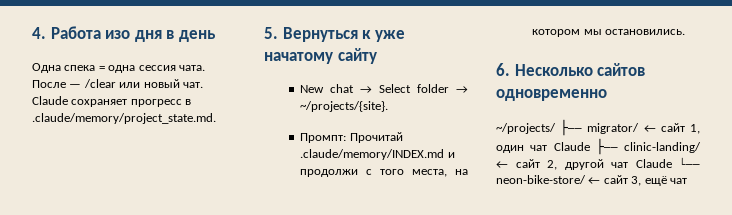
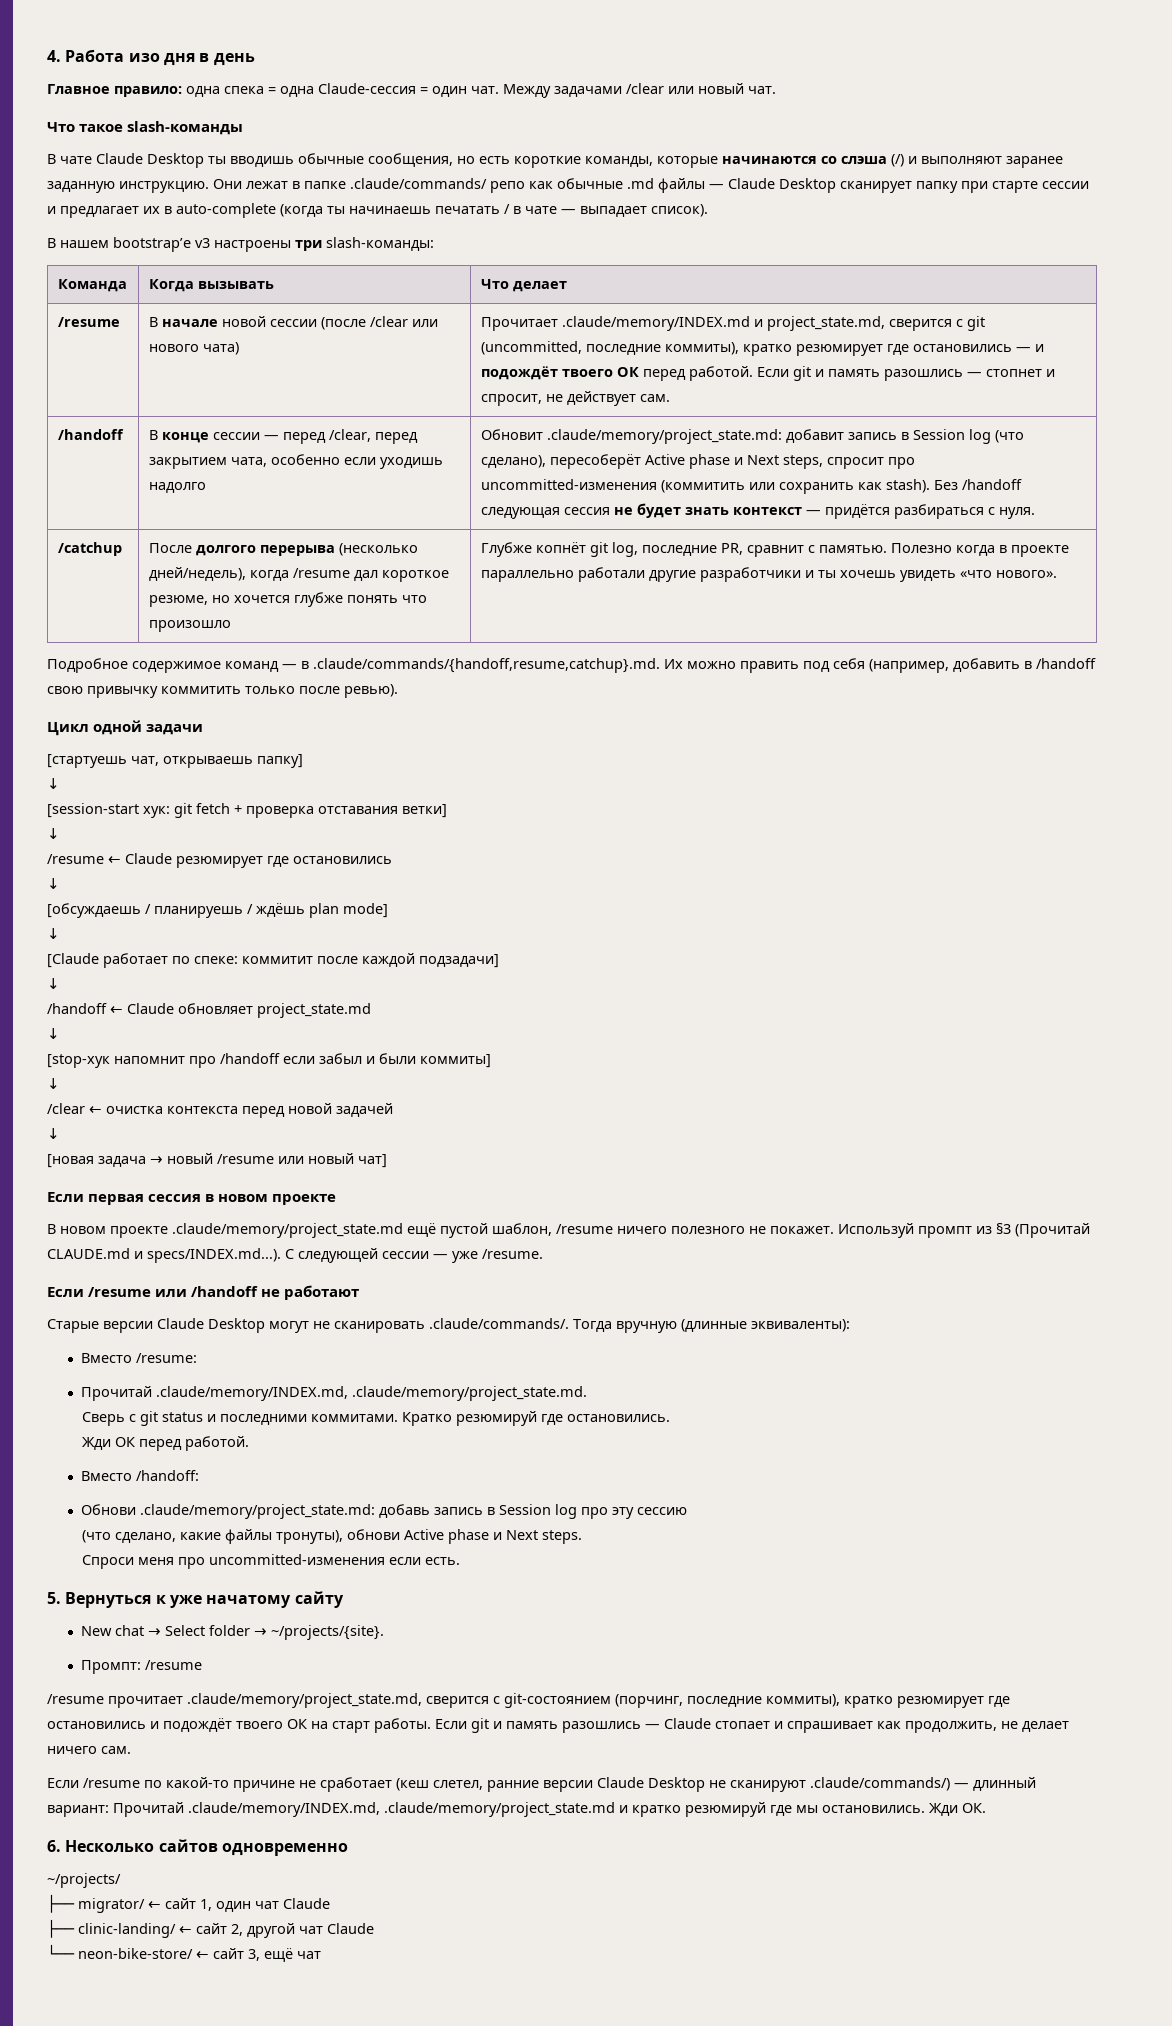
[32,63,205,73] [32,79,203,88] [32,96,192,107] [32,113,216,124] Одна спека = одна сессия чата. После — /clear или новый чат. Claude сохраняет прогресс в .claude/memory/project_state.md. -> [47,83,776,98] [47,121,244,135] [47,153,1063,168] [47,178,1089,193] [47,203,708,218] [47,237,434,252] [57,279,127,292] [148,279,274,292] [480,279,567,292] [57,317,120,327] [148,316,438,330] [148,342,239,355] [480,316,985,331] [480,341,1044,356] [480,366,1055,381] [480,391,670,406] [57,429,124,440] [148,429,418,444] [148,454,443,469] [148,482,206,493] [480,429,1024,444] [480,454,915,469] [480,479,1022,494] [480,503,1035,519] [57,542,122,556] [148,543,418,556] [148,567,449,582] [148,592,427,607] [148,620,231,632] [480,542,1069,557] [480,567,1057,582] [47,658,1096,673] [47,684,398,698] [47,720,204,736] [47,754,303,768] [47,778,60,789] [47,803,447,818] [47,828,60,839] [47,853,392,868] [47,878,60,889] [47,903,388,918] [47,928,60,939] [47,953,499,968] [47,978,60,989] [47,1003,371,1018] [47,1028,60,1039] [47,1053,491,1068] [47,1078,60,1089] [47,1103,393,1118] [47,1128,60,1139] [47,1153,387,1168] [47,1192,337,1205] [47,1223,1090,1238] [47,1248,543,1263] [47,1285,360,1300] [47,1318,850,1333] [80,1353,197,1363] [80,1386,587,1401] [82,1411,671,1426] [82,1436,250,1451] [80,1470,199,1481] [80,1504,687,1519] [82,1529,583,1544] [82,1554,461,1569] Главное правило: одна спека = одна Claude-сессия = один чат. Между задачами /clear или новый чат. // Что такое slash-команды // В чате Claude Desktop ты вводишь обычные сообщения, но есть короткие команды, которые начинаются со слэша (/) и выполняют заранее заданную инструкцию. Они лежат в папке .claude/commands/ репо как обычные .md файлы — Claude Desktop сканирует папку при старте сессии и предлагает их в auto-complete (когда ты начинаешь печатать / в чате — выпадает список). // В нашем bootstrap’е v3 настроены три slash-команды: // Команда | Когда вызывать | Что делает // /resume | В начале новой сессии (после /clear или нового чата) | Прочитает .claude/memory/INDEX.md и project_state.md, сверится с git (uncommitted, последние коммиты), кратко резюмирует где остановились — и подождёт твоего ОК перед работой. Если git и память разошлись — стопнет и спросит, не действует сам. // /handoff | В конце сессии — перед /clear, перед закрытием чата, особенно если уходишь надолго | Обновит .claude/memory/project_state.md: добавит запись в Session log (что сделано), пересоберёт Active phase и Next steps, спросит про uncommitted-изменения (коммитить или сохранить как stash). Без /handoff следующая сессия не будет знать контекст — придётся разбираться с нуля. // /catchup | После долгого перерыва (несколько дней/недель), когда /resume дал короткое резюме, но хочется глубже понять что произошло | Глубже копнёт git log, последние PR, сравнит с памятью. Полезно когда в проекте параллельно работали другие разработчики и ты хочешь увидеть «что нового». // Подробное содержимое команд — в .claude/commands/{handoff,resume,catchup}.md. Их можно править под себя (например, добавить в /handoff свою привычку коммитить только после ревью). // Цикл одной задачи // [стартуешь чат, открываешь папку] // ↓ // [session-start хук: git fetch + проверка отставания ветки] // ↓ // /resume ← Claude резюмирует где остановились // ↓ // [обсуждаешь / планируешь / ждёшь plan mode] // ↓ // [Claude работает по спеке: коммитит после каждой подзадачи] // ↓ // /handoff ← Claude обновляет project_state.md // ↓ // [stop-хук напомнит про /handoff если забыл и были коммиты] // ↓ // /clear ← очистка контекста перед новой задачей // ↓ // [новая задача → новый /resume или новый чат] // Если первая сессия в новом проекте // В новом проекте .claude/memory/project_state.md ещё пустой шаблон, /resume ничего полезного не покажет. Используй промпт из §3 (Прочитай CLAUDE.md и specs/INDEX.md...). С следующей сессии — уже /resume. // Если /resume или /handoff не работают // Старые версии Claude Desktop могут не сканировать .claude/commands/. Тогда вручную (длинные эквиваленты): // Вместо /resume: // Прочитай .claude/memory/INDEX.md, .claude/memory/project_state.md. // Сверь с git status и последними коммитами. Кратко резюмируй где остановились. // Жди ОК перед работой. // Вместо /handoff: // Обнови .claude/memory/project_state.md: добавь запись в Session log про эту сессию // (что сделано, какие файлы тронуты), обнови Active phase и Next steps. // Спроси меня про uncommitted-изменения если есть.
[349,132,403,143] [300,149,455,160] [300,169,468,177] [532,29,581,37] Прочитай .claude/memory/INDEX.md и продолжи с того места, на котором -> [144,1660,202,1670] [47,1693,1010,1708] [47,1718,1069,1733] [47,1746,131,1754] [47,1777,1036,1792] [47,1802,792,1817] /resume // /resume прочитает .claude/memory/project_state.md, сверится с git-состоянием (порчинг, последние коммиты), кратко резюмирует где остановились и подождёт твоего ОК на старт работы. Если git и память разошлись — Claude стопает и спрашивает как продолжить, не делает ничего сам. // Если /resume по какой-то причине не сработает (кеш слетел, ранние версии Claude Desktop не сканируют .claude/commands/) — длинный вариант: Прочитай .claude/memory/INDEX.md, .claude/memory/project_state.md и кратко резюмируй где
(686, 32) none -> [929,1803,986,1816] Жди ОК.
(556, 128) none -> (121, 1880) //
(590, 146) none -> (330, 1903) //
(672, 163) none -> (374, 1928) //

